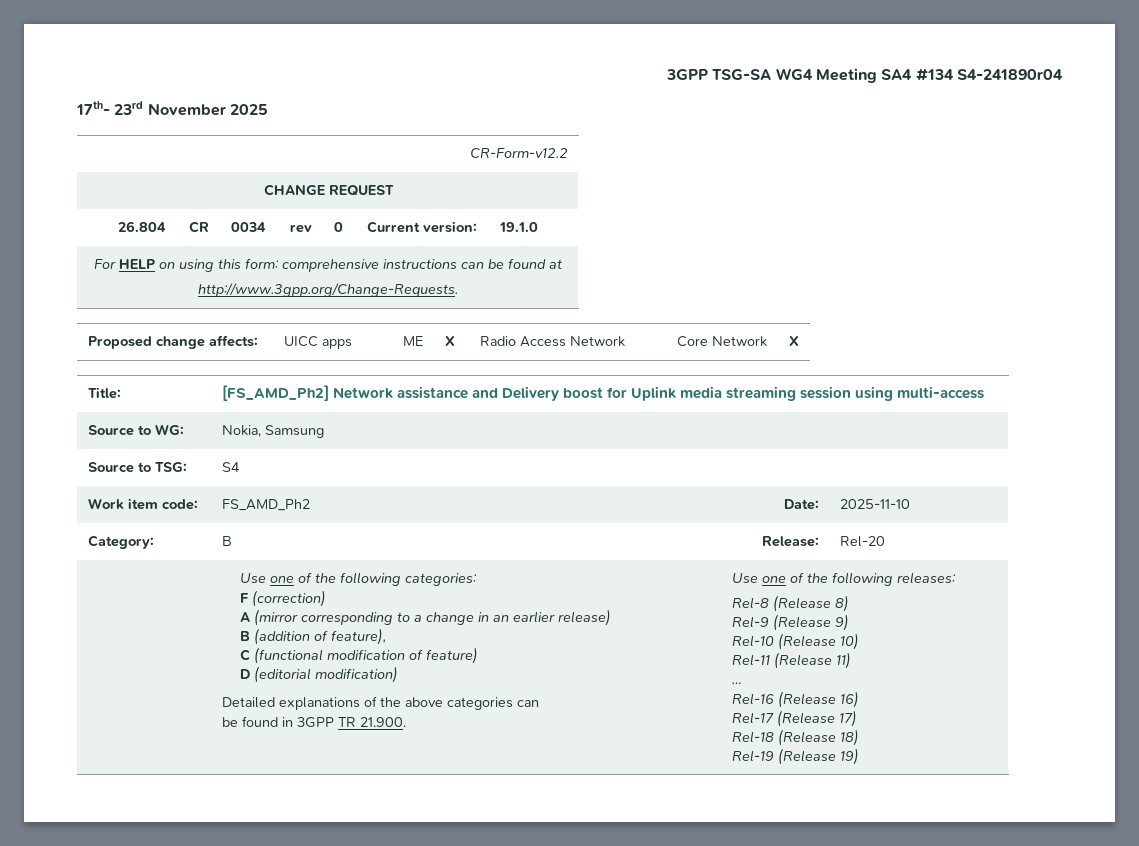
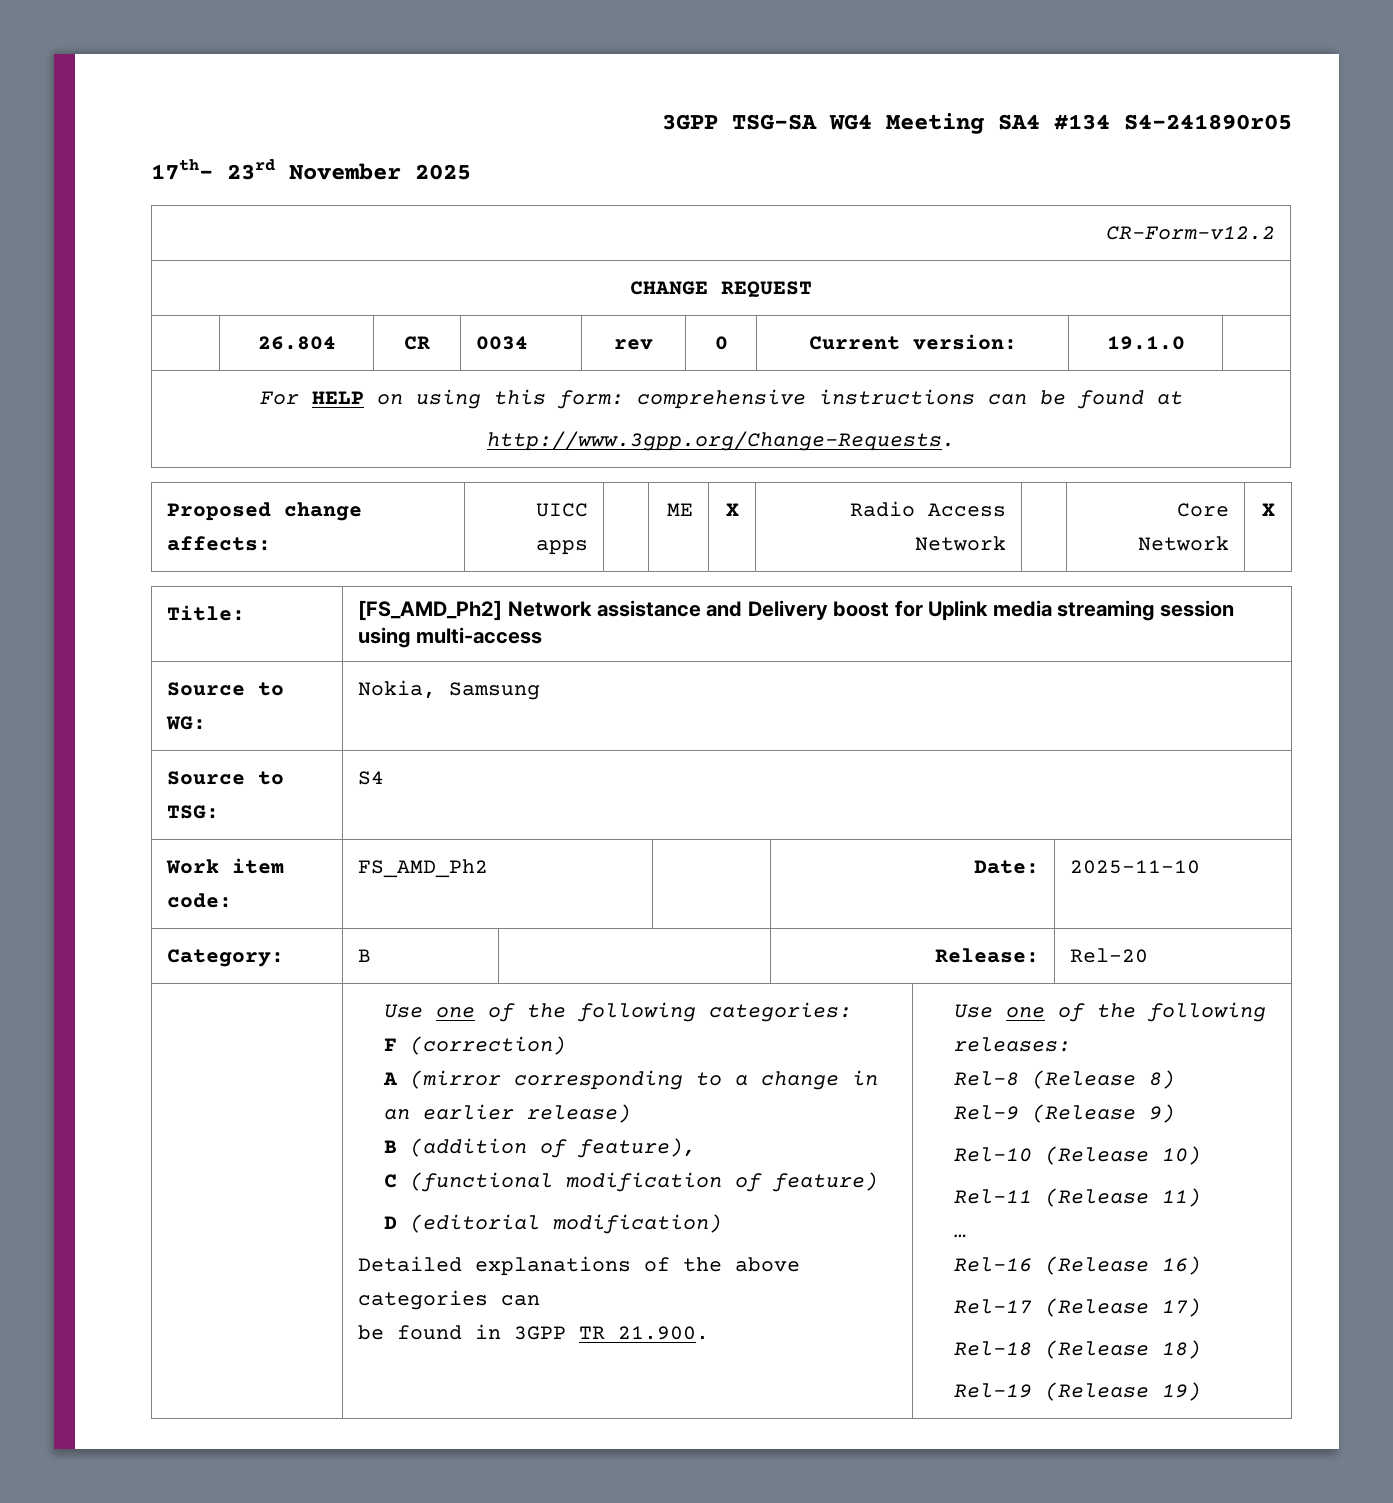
[957,69,1064,80] S4-241890r04 -> [1124,114,1292,130] S4-241890r05

